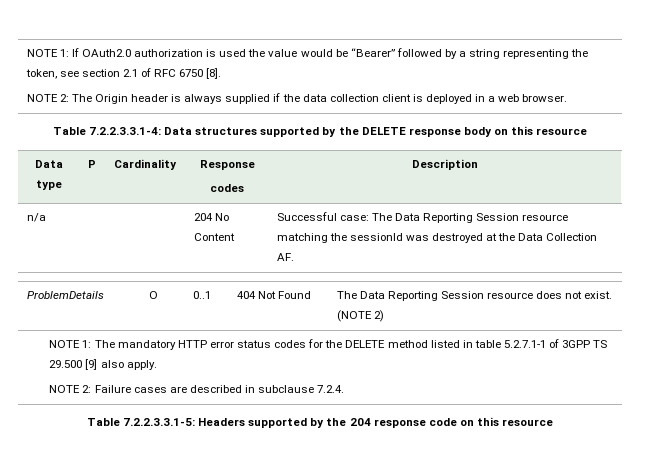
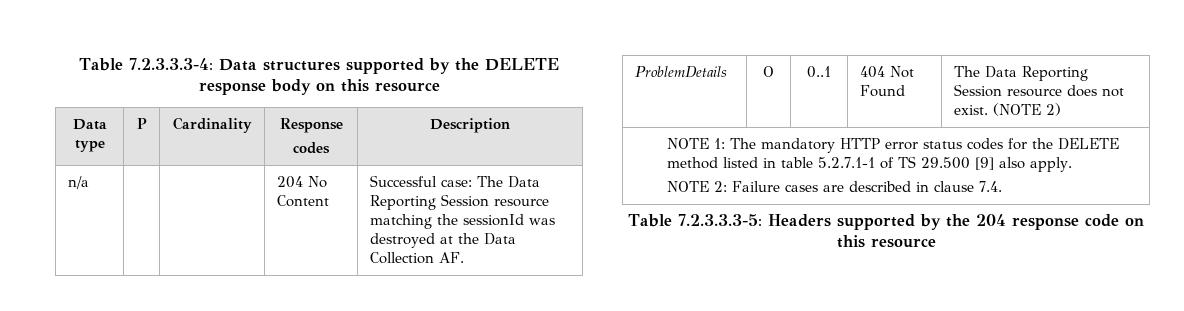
[26,48,589,59] [25,68,222,79] [26,93,568,104] [52,127,161,135] NOTE 1: If OAuth2.0 authorization is used the value would be “Bearer” followed by a string representing the token, see section 2.1 of RFC 6750 [8]. // NOTE 2: The Origin header is always supplied if the data collection client is deployed in a web browser. // Table 7.2.2.3.3.1-4: -> [79,58,213,71] Table 7.2.3.3.3-4:
[562,340,591,348] 3GPP -> (894, 163) none
[258,385,345,393] [86,418,196,426] subclause 7.2.4. // Table 7.2.2.3.3.1-5: -> [933,181,1002,192] [628,214,762,227] clause 7.4. // Table 7.2.3.3.3-5:

